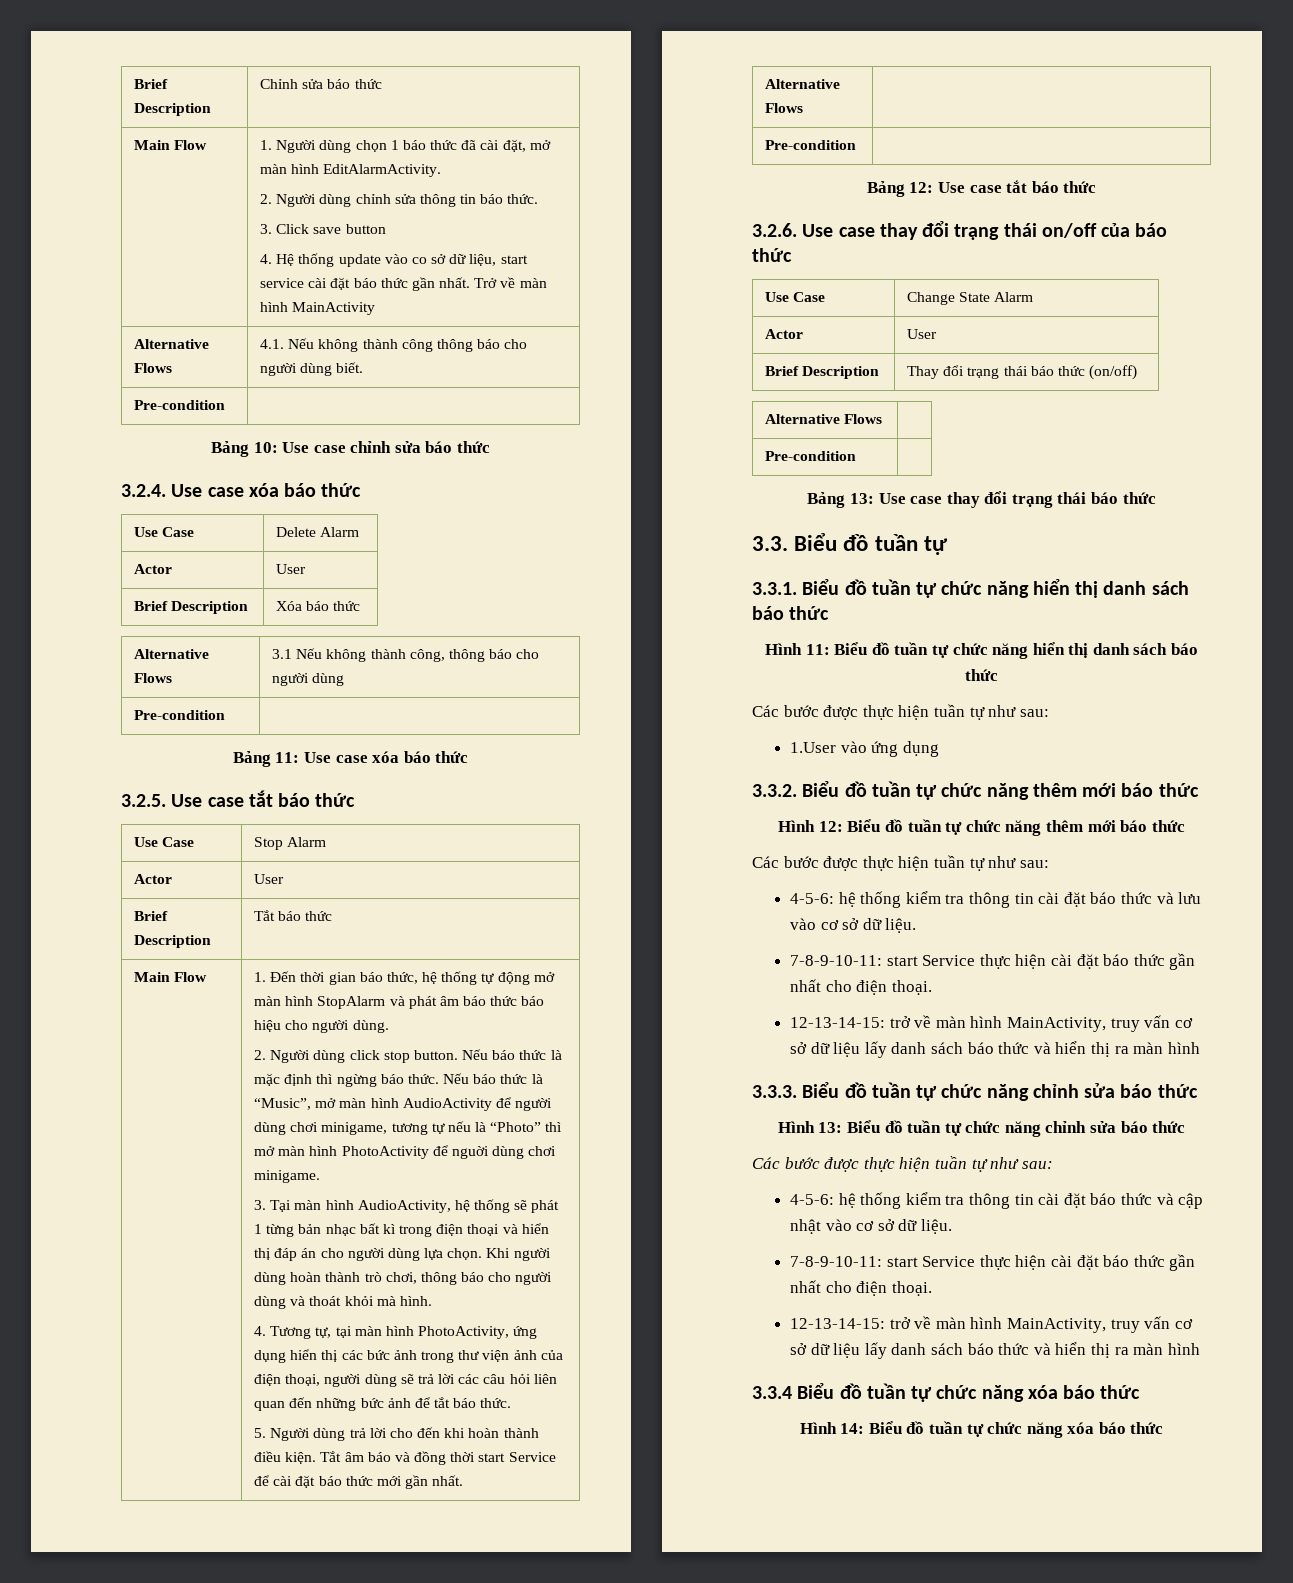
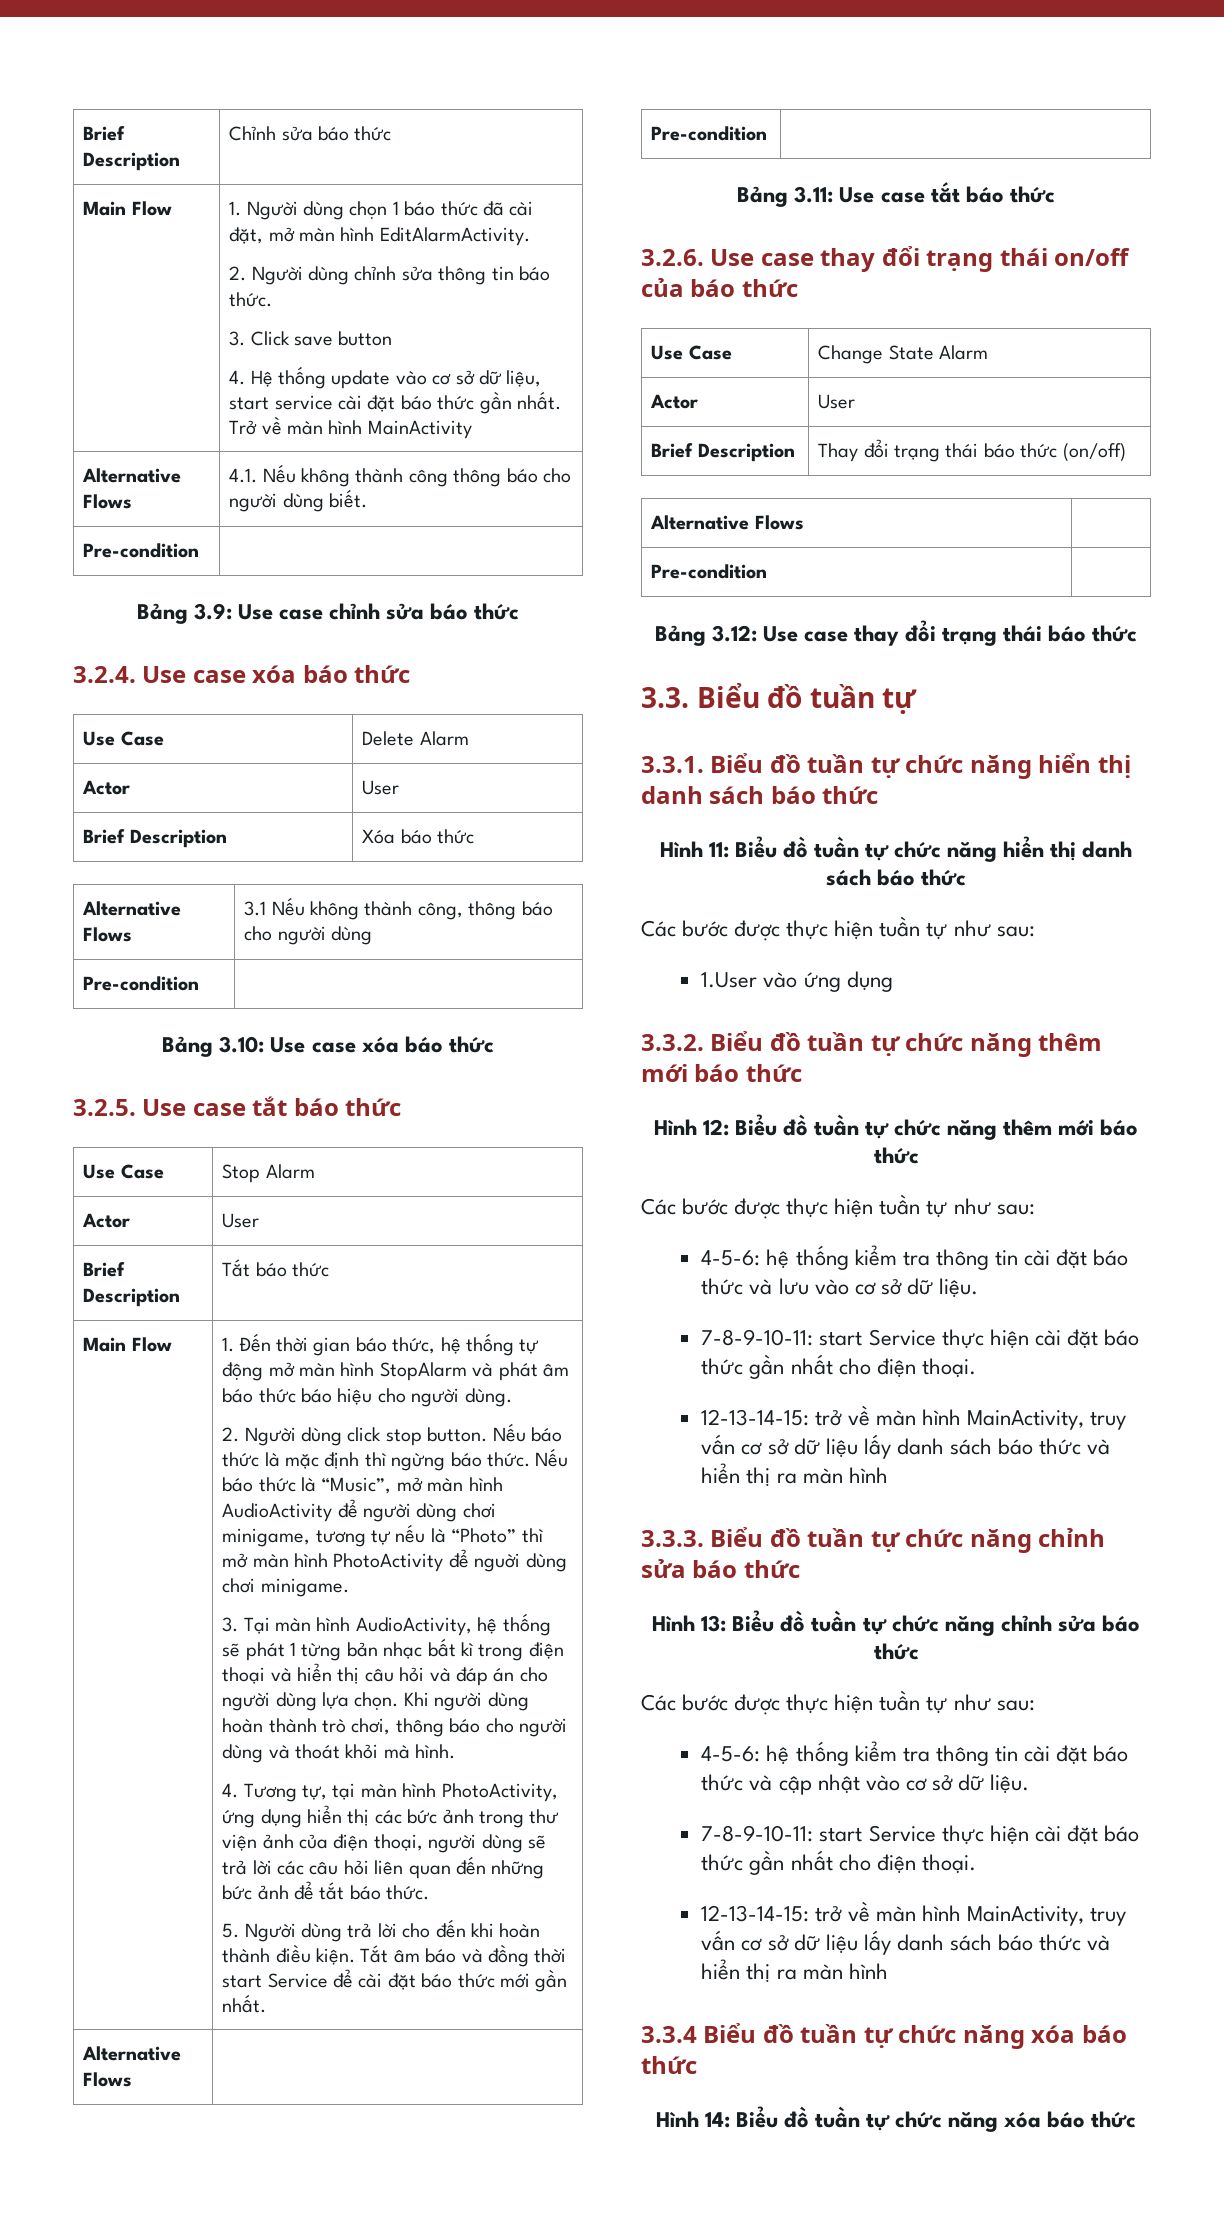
[411,257,427,264] co -> [432,373,452,385] cơ
[253,442,278,453] 10: -> [193,603,232,620] 3.9:
[275,752,300,763] 11: -> [219,1036,265,1053] 3.10:
(271, 1254) none -> [364,1667,451,1682] câu hỏi và
[909,182,934,193] 12: -> [794,186,834,203] 3.11:
[849,493,874,504] 13: -> [711,625,757,642] 3.12:

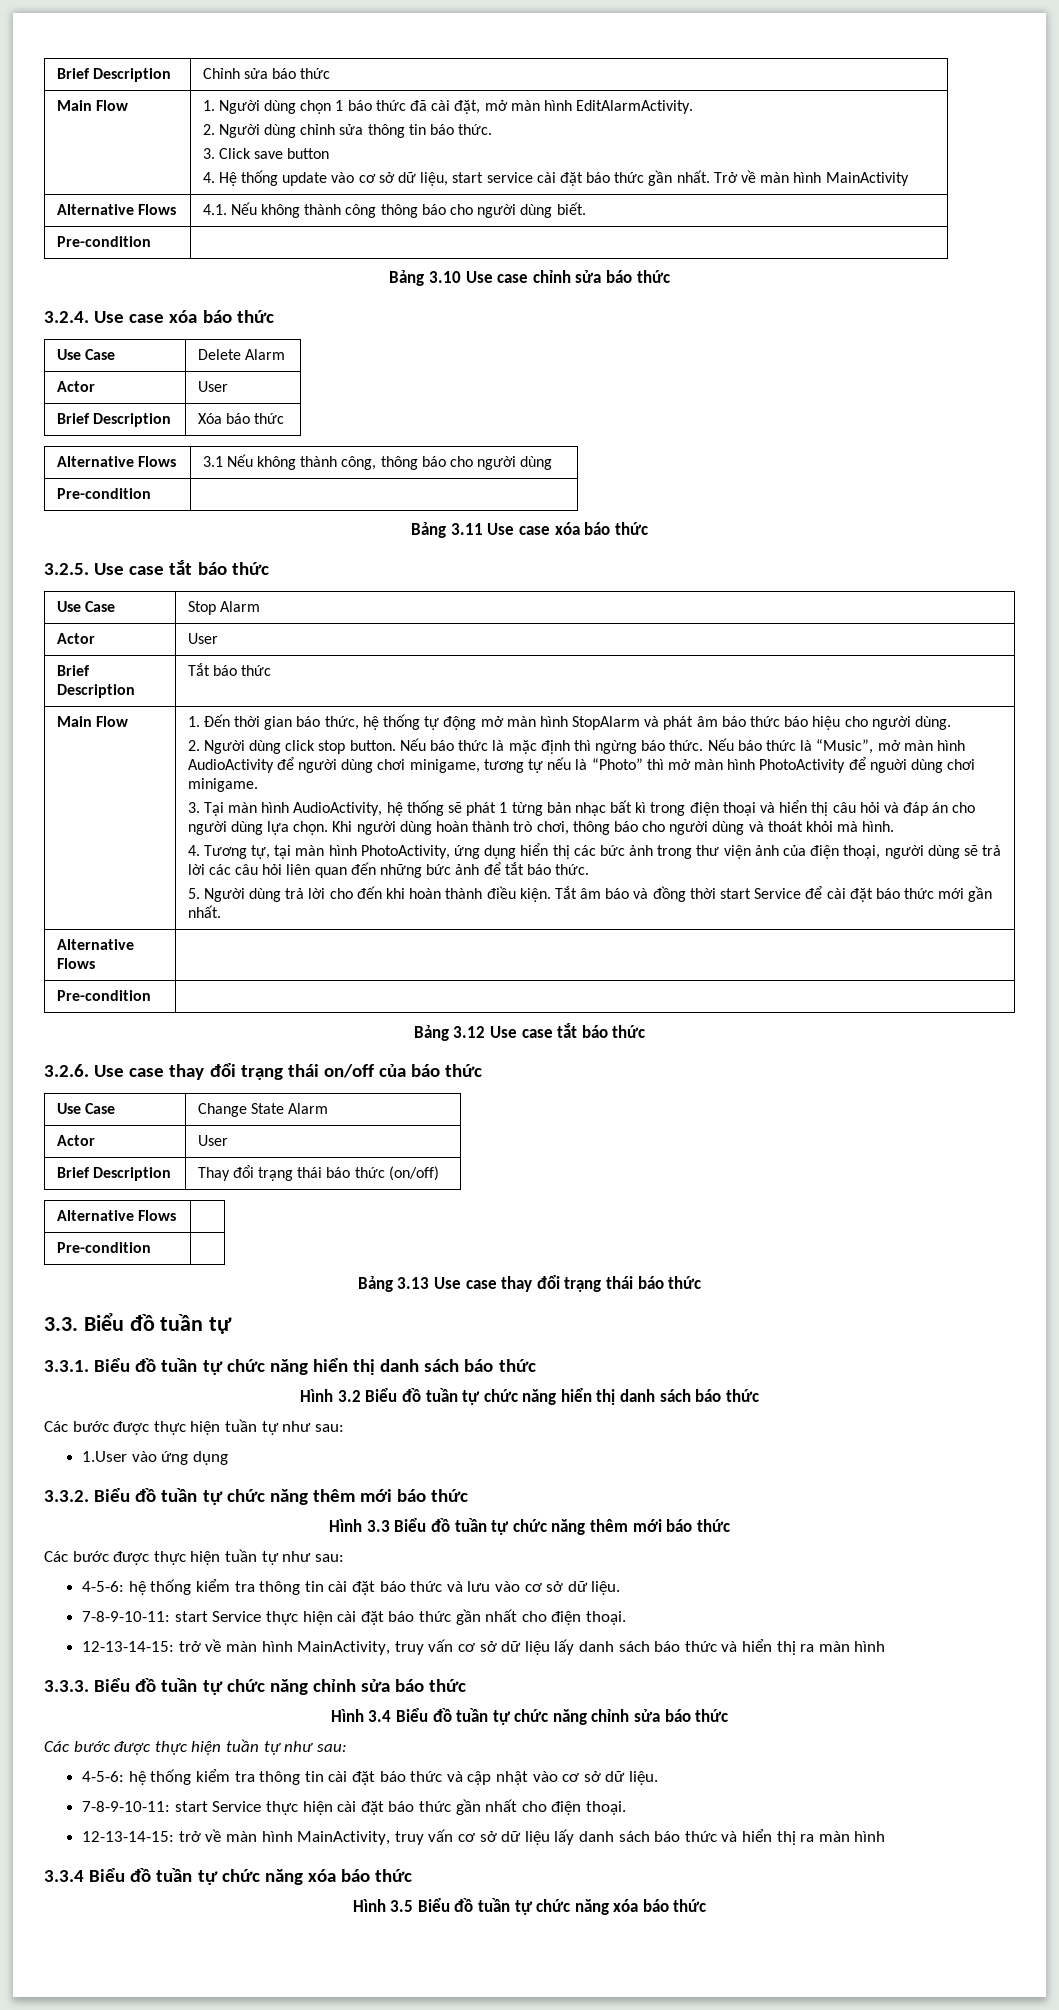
[193,603,232,620] 3.9: -> [429,271,462,283] 3.10
[219,1036,265,1053] 3.10: -> [450,523,483,535] 3.11
[794,186,834,203] 3.11: -> [453,1026,486,1038] 3.12
[711,625,757,642] 3.12: -> [397,1277,430,1289] 3.13
[708,842,729,858] 11: -> [337,1390,361,1402] 3.2
[702,1119,729,1136] 12: -> [366,1520,390,1532] 3.3
[701,1615,727,1632] 13: -> [368,1710,392,1722] 3.4
[704,2112,730,2128] 14: -> [390,1900,414,1912] 3.5

